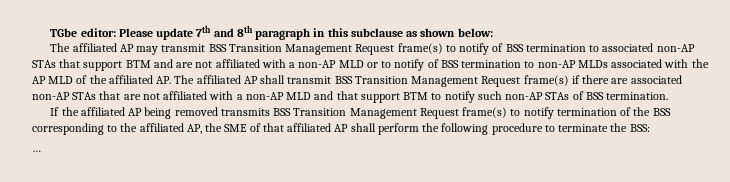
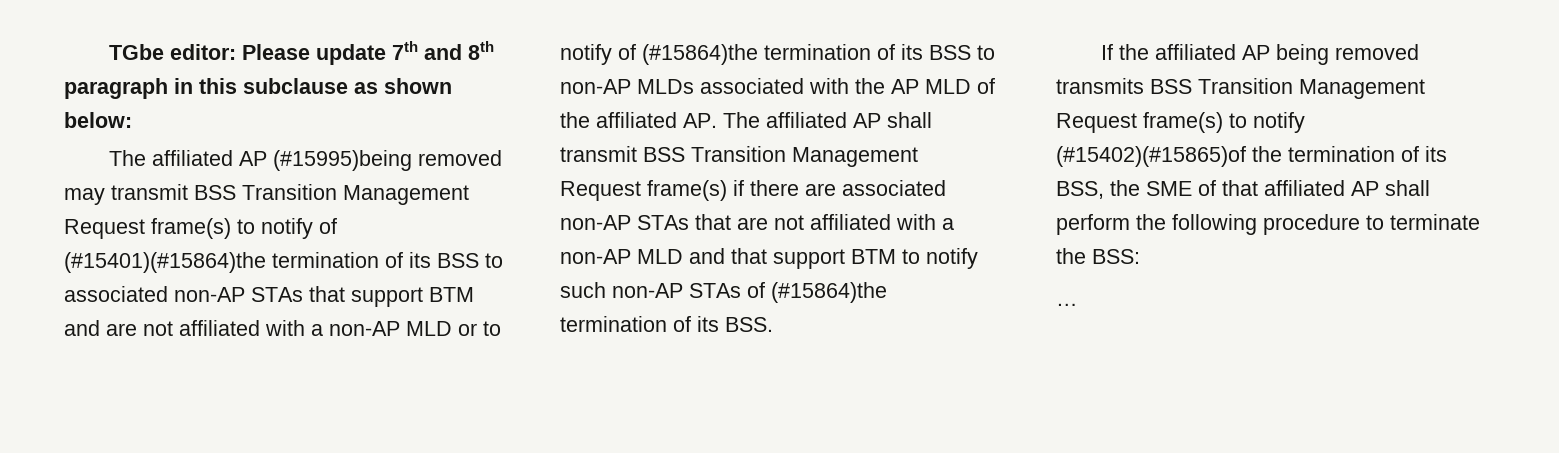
(134, 48) none -> [272,150,502,171] (#15995)being removed
[505,44,586,52] BSS termination -> [64,252,479,273] (#15401)(#15864)the termination of its BSS
[440,60,522,68] BSS termination -> [642,44,971,65] (#15864)the termination of its BSS
[585,92,669,100] BSS termination. -> [771,282,887,303] [560,316,773,332] (#15864)the termination of its BSS.
[556,107,671,116] [32,123,202,135] termination of the BSS corresponding to the affiliated AP, -> [1056,146,1447,167] [1056,181,1104,199] (#15402)(#15865)of the termination of its BSS,

